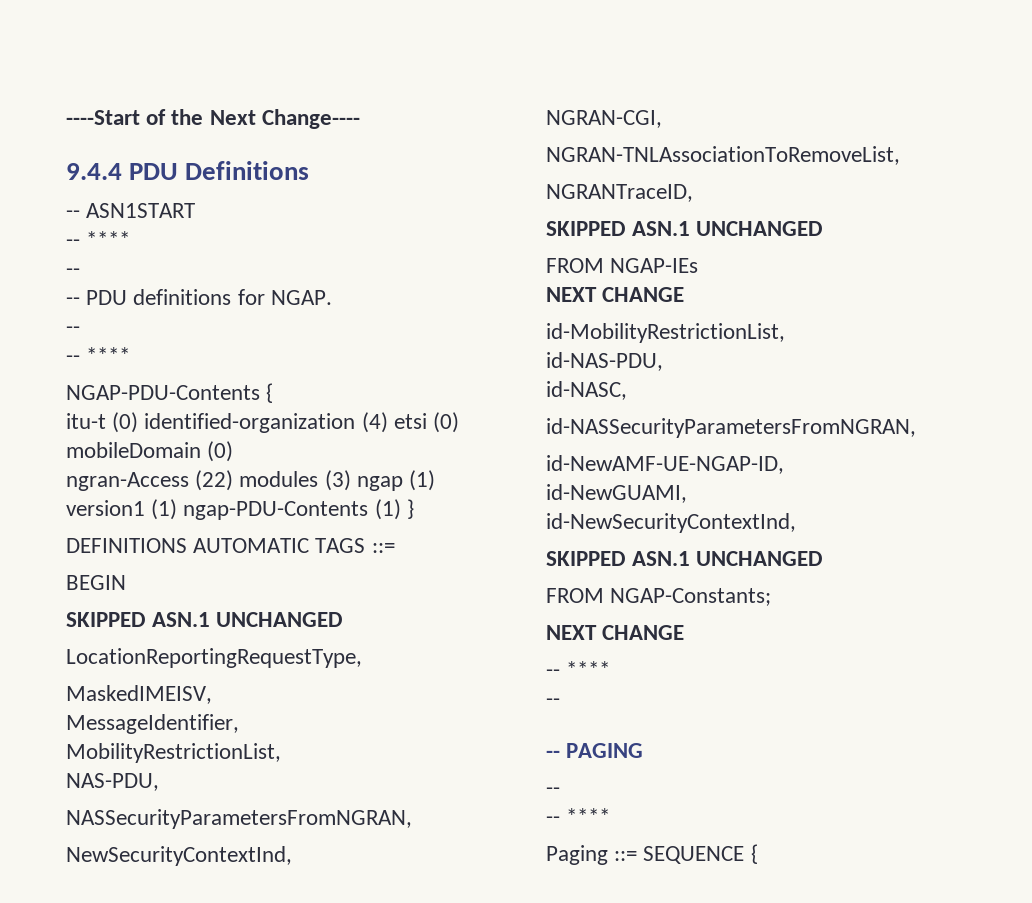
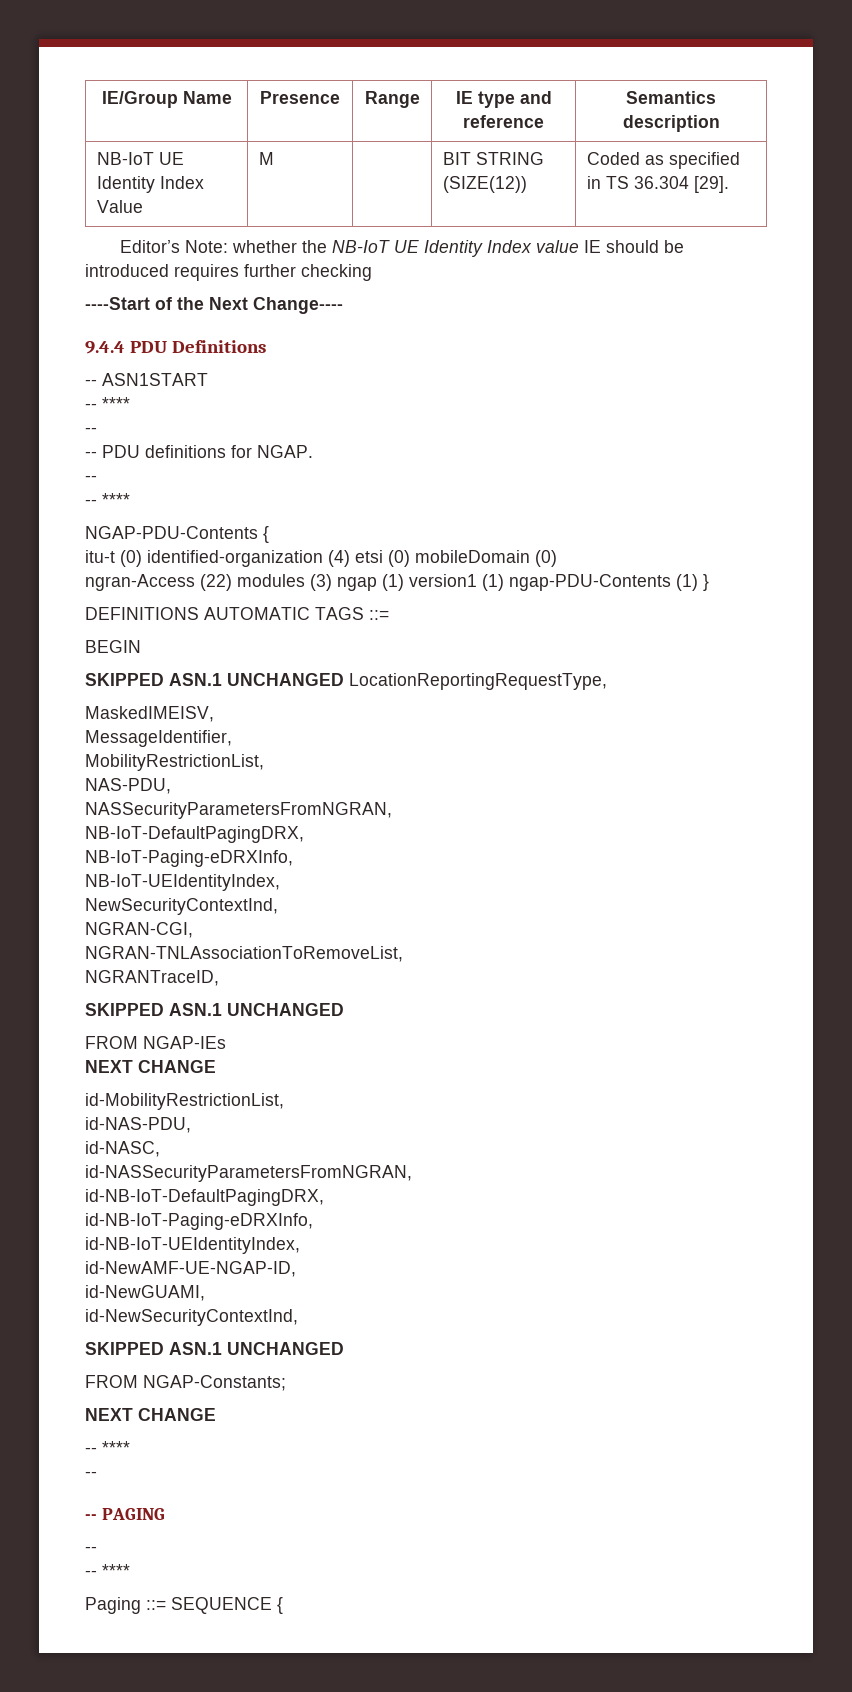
(66, 117) none -> [101,91,232,108] [260,91,340,104] [364,91,420,108] [455,91,552,108] [463,115,544,128] [626,91,716,104] [622,115,720,132] [96,152,184,165] [96,176,204,193] [96,200,143,213] [258,152,274,165] [442,152,544,165] [442,176,527,193] [586,152,740,169] [586,176,729,193] [120,240,685,257] [85,264,372,281] IE/Group Name | Presence | Range | IE type and reference | Semantics description // NB-IoT UE Identity Index Value | M | | BIT STRING (SIZE(12)) | Coded as specified in TS 36.304 [29]. // Editor’s Note: whether the NB-IoT UE Identity Index value IE should be introduced requires further checking //
(344, 619) // -> (344, 679) none
(412, 819) none -> [85,826,304,843] [85,850,293,867] [85,874,280,891] // NB-IoT-DefaultPagingDRX, // NB-IoT-Paging-eDRXInfo, // NB-IoT-UEIdentityIndex,
(916, 428) none -> [85,1189,324,1206] [85,1213,313,1230] [85,1237,300,1254] // id-NB-IoT-DefaultPagingDRX, // id-NB-IoT-Paging-eDRXInfo, // id-NB-IoT-UEIdentityIndex,

